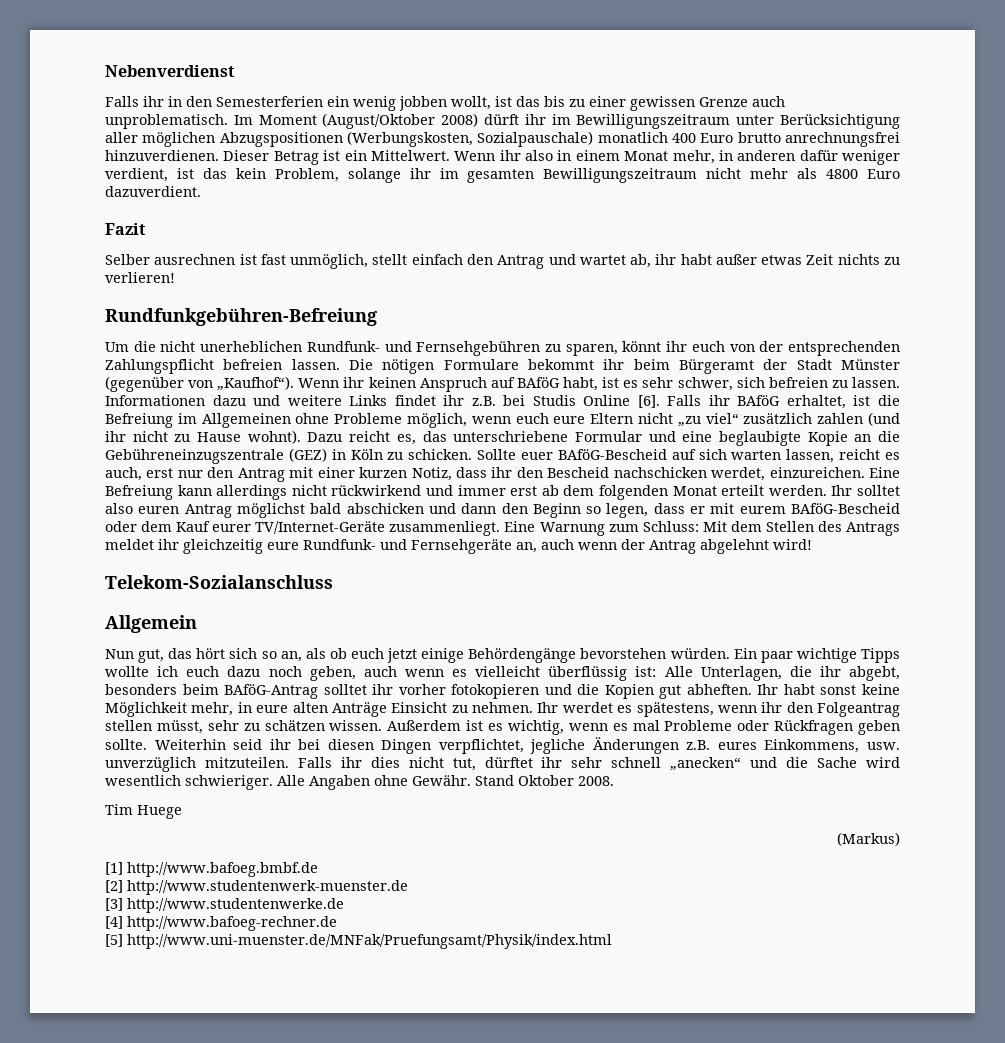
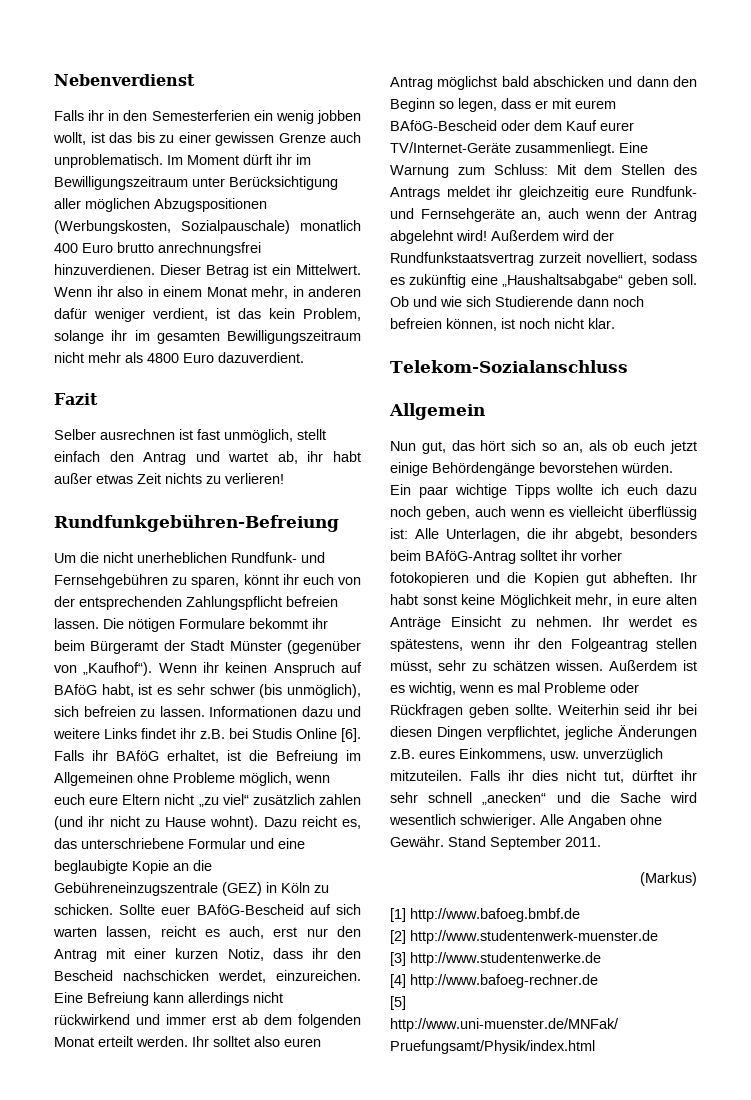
[322,113,479,129] (August/Oktober 2008) -> (239, 160) none
[677,377,733,391] schwer, -> [209,684,361,698] schwer (bis unmöglich),
(812, 544) none -> [491,230,614,241] [390,252,697,266] [390,274,697,288] [390,296,644,307] [390,318,615,331] Außerdem wird der Rundfunkstaatsvertrag zurzeit novelliert, sodass es zukünftig eine „Haushaltsabgabe“ geben soll. Ob und wie sich Studierende dann noch befreien können, ist noch nicht klar.
[518,775,614,786] [105,804,182,819] Oktober 2008. // Tim Huege -> [490,836,601,850] September 2011.

